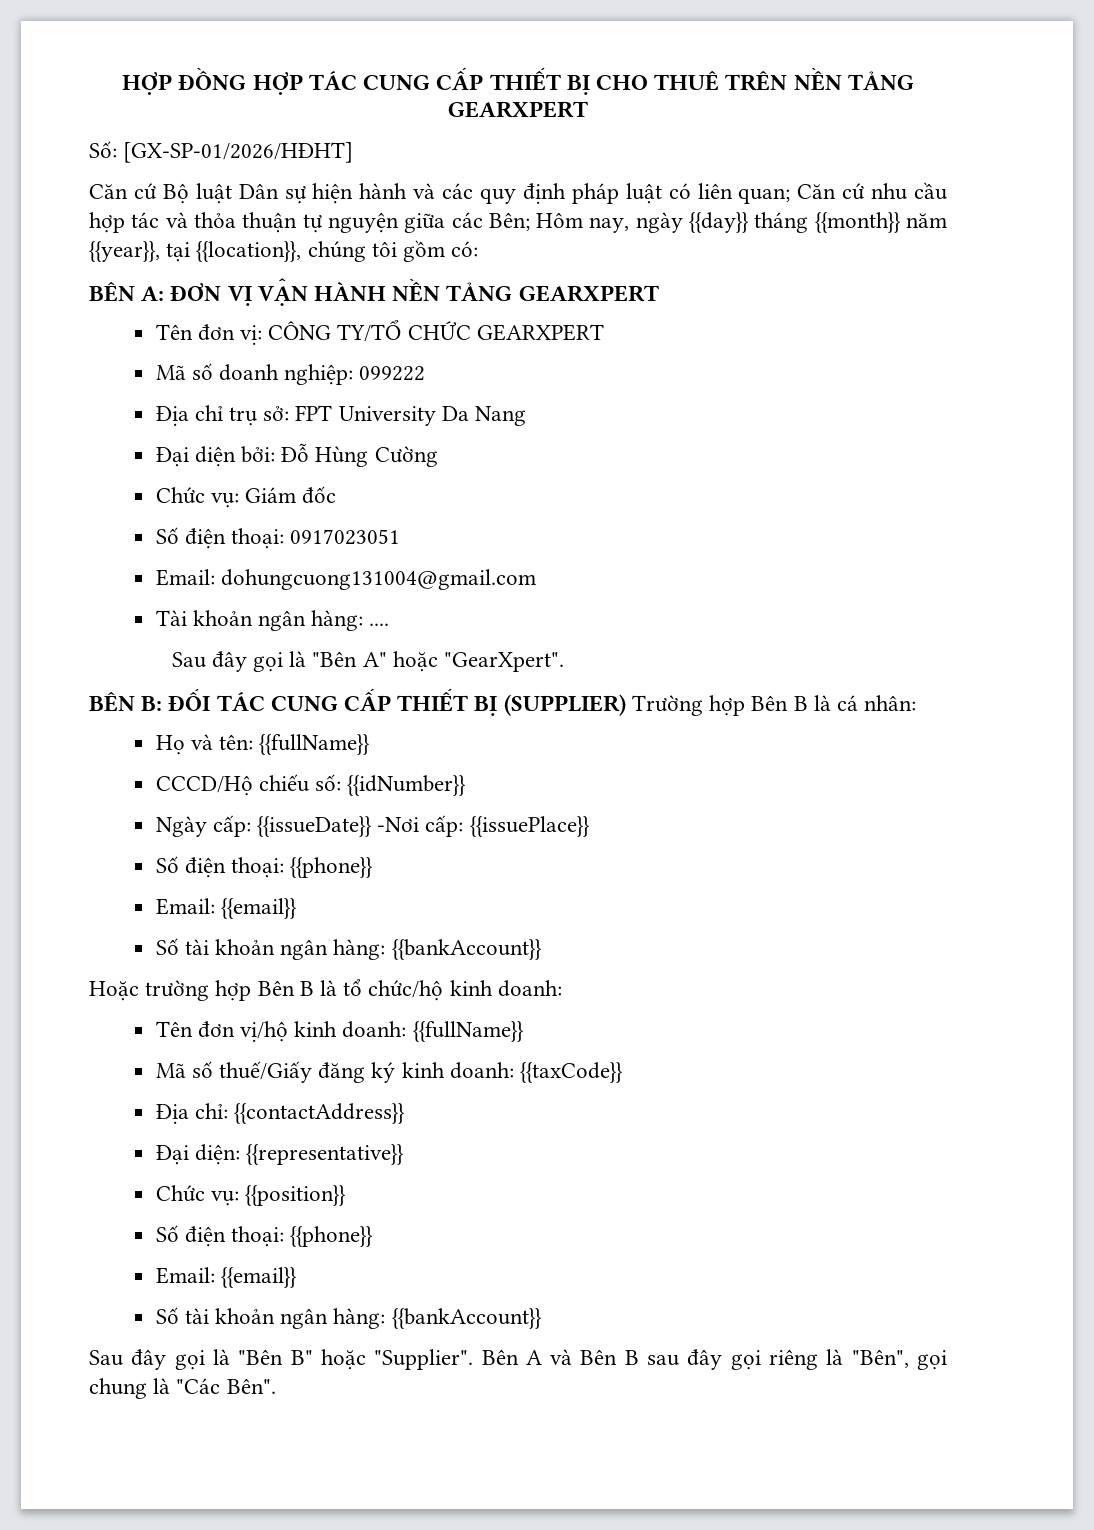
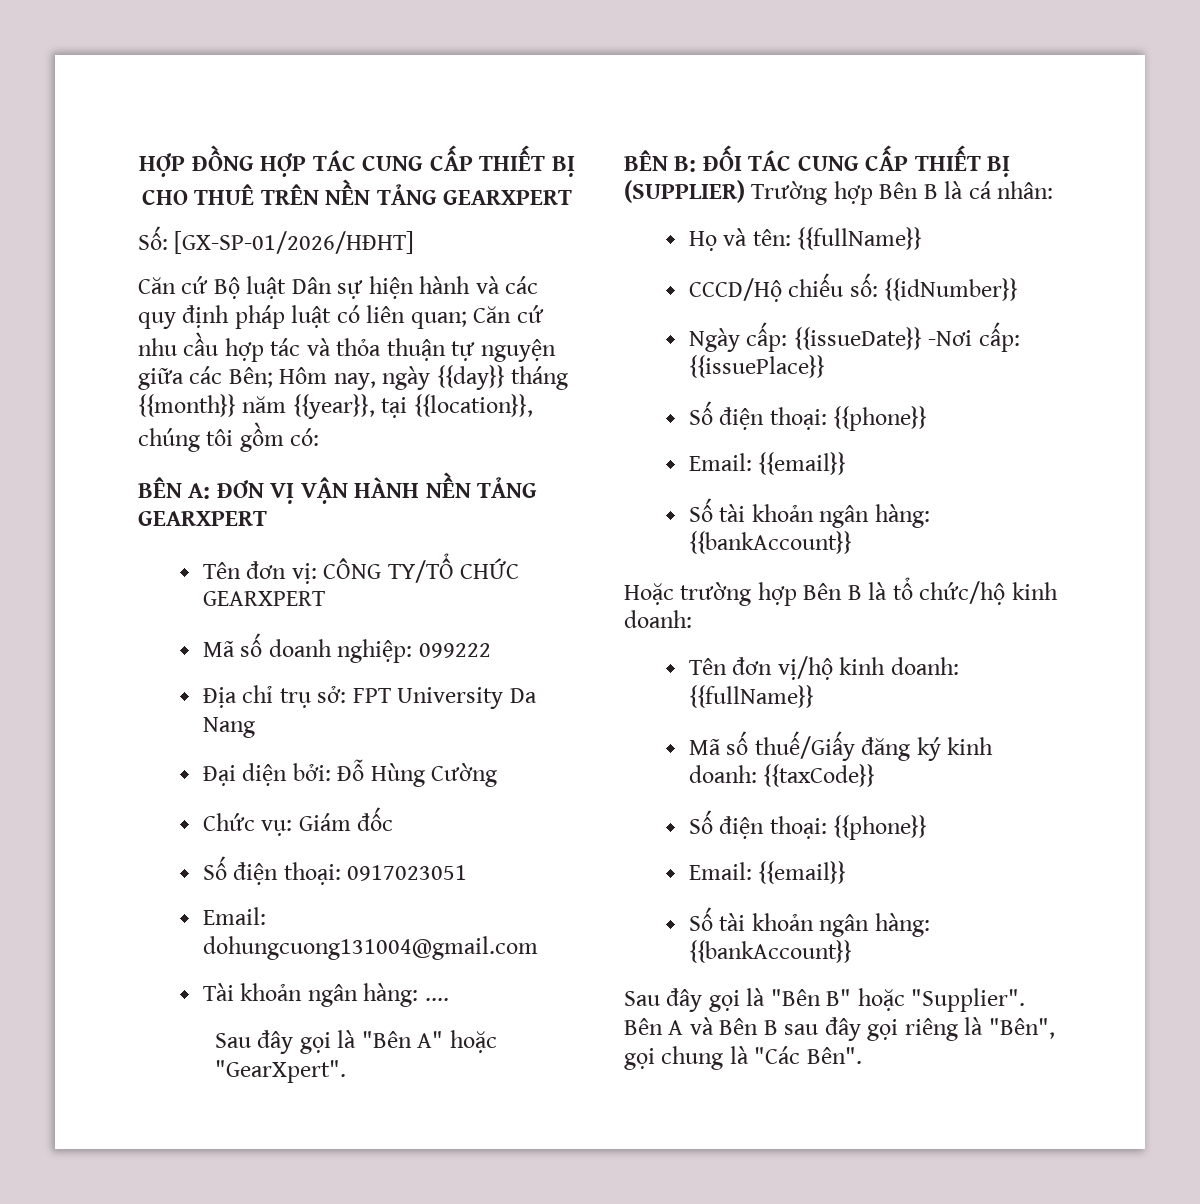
[155,1103,405,1124] [155,1144,404,1165] [155,1185,346,1206] // Địa chỉ: {{contactAddress}} // Đại diện: {{representative}} // Chức vụ: {{position}} -> (876, 775) none

